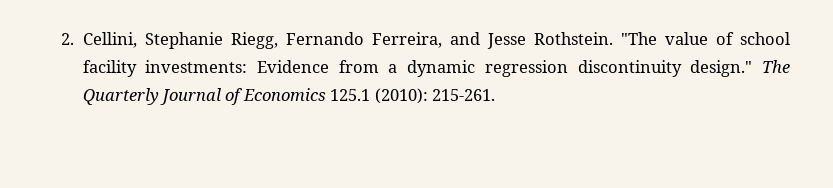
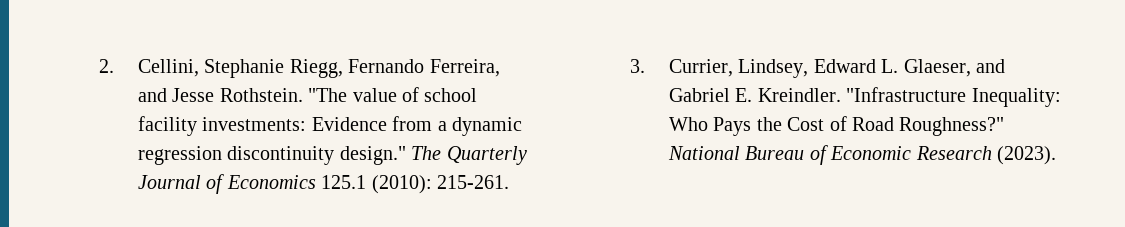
(496, 95) none -> [630,59,1006,78] [669,87,1061,107] [669,116,1005,136] [668,145,1057,165] // 3. Currier, Lindsey, Edward L. Glaeser, and Gabriel E. Kreindler. "Infrastructure Inequality: Who Pays the Cost of Road Roughness?" National Bureau of Economic Research (2023).

